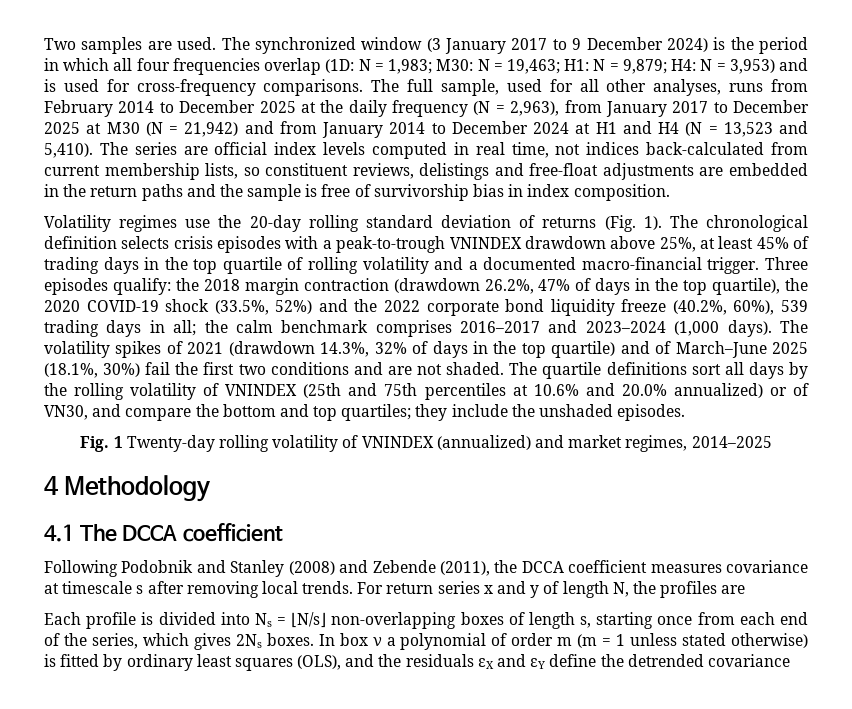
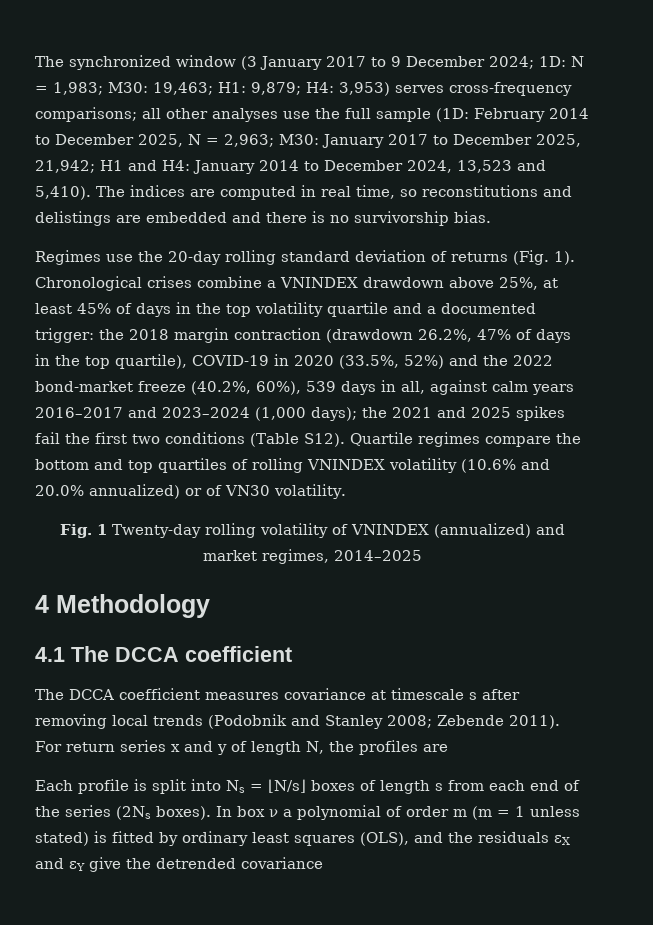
[44,37,217,54] Two samples are used. -> (35, 61) none
[666,37,808,54] [44,58,809,75] [44,79,808,96] [44,100,809,117] [44,121,808,138] [44,142,808,159] [44,163,808,180] [44,184,670,201] [44,215,178,232] 2024) is the period in which all four frequencies overlap (1D: N = 1,983; M30: N = 19,463; H1: N = 9,879; H4: N = 3,953) and is used for cross-frequency comparisons. The full sample, used for all other analyses, runs from February 2014 to December 2025 at the daily frequency (N = 2,963), from January 2017 to December 2025 at M30 (N = 21,942) and from January 2014 to December 2024 at H1 and H4 (N = 13,523 and 5,410). The series are official index levels computed in real time, not indices back-calculated from current membership lists, so constituent reviews, delistings and free-float adjustments are embedded in the return paths and the sample is free of survivorship bias in index composition. // Volatility regimes -> [489,56,584,69] [35,82,572,96] [35,107,589,122] [35,134,581,148] [35,160,546,174] [35,185,572,200] [35,211,491,226] [35,250,101,265] 2024; 1D: N = 1,983; M30: 19,463; H1: 9,879; H4: 3,953) serves cross-frequency comparisons; all other analyses use the full sample (1D: February 2014 to December 2025, N = 2,963; M30: January 2017 to December 2025, 21,942; H1 and H4: January 2014 to December 2024, 13,523 and 5,410). The indices are computed in real time, so reconstitutions and delistings are embedded and there is no survivorship bias. // Regimes
[669,215,808,232] [44,236,446,253] The chronological definition selects crisis episodes with a peak-to-trough -> [35,276,276,291] Chronological crises combine a
[44,257,808,274] [44,278,171,295] trading days in the top quartile of rolling volatility and a documented macro-financial trigger. Three episodes qualify: -> [136,302,536,317] [35,328,94,343] days in the top volatility quartile and a documented trigger:
[784,278,808,291] [44,299,210,312] the 2020 COVID-19 shock -> [192,354,334,366] COVID-19 in 2020
[426,299,615,316] corporate bond liquidity -> [35,381,133,392] bond-market
[44,320,808,337] [44,341,808,358] [44,363,141,378] trading days in all; the calm benchmark comprises 2016–2017 and 2023–2024 (1,000 days). The volatility spikes of 2021 (drawdown 14.3%, 32% of days in the top quartile) and of March–June 2025 (18.1%, 30%) -> [341,380,574,395] [35,406,565,421] days in all, against calm years 2016–2017 and 2023–2024 (1,000 days); the 2021 and 2025 spikes
[353,362,809,379] [44,383,579,400] and are not shaded. The quartile definitions sort all days by the rolling volatility of VNINDEX (25th and 75th percentiles at 10.6% -> [250,432,581,447] [35,458,516,473] (Table S12). Quartile regimes compare the bottom and top quartiles of rolling VNINDEX volatility (10.6%
[44,404,686,421] VN30, and compare the bottom and top quartiles; they include the unshaded episodes. -> [225,484,346,499] VN30 volatility.
[44,560,518,577] Following Podobnik and Stanley (2008) and Zebende (2011), the -> [35,689,64,700] The
[302,581,354,594] trends. -> [153,714,560,729] trends (Podobnik and Stanley 2008; Zebende 2011).
[158,612,216,625] divided -> [152,779,186,794] split
[331,612,457,629] non-overlapping -> (306, 786) none
[580,612,693,629] s, starting once -> [435,783,443,791] s
[91,633,314,650] series, which gives 2Ns boxes. -> [65,805,211,820] series (2Ns boxes).
[682,633,809,648] stated otherwise) -> [35,832,89,846] stated)
[549,654,597,667] define -> [89,857,121,872] give

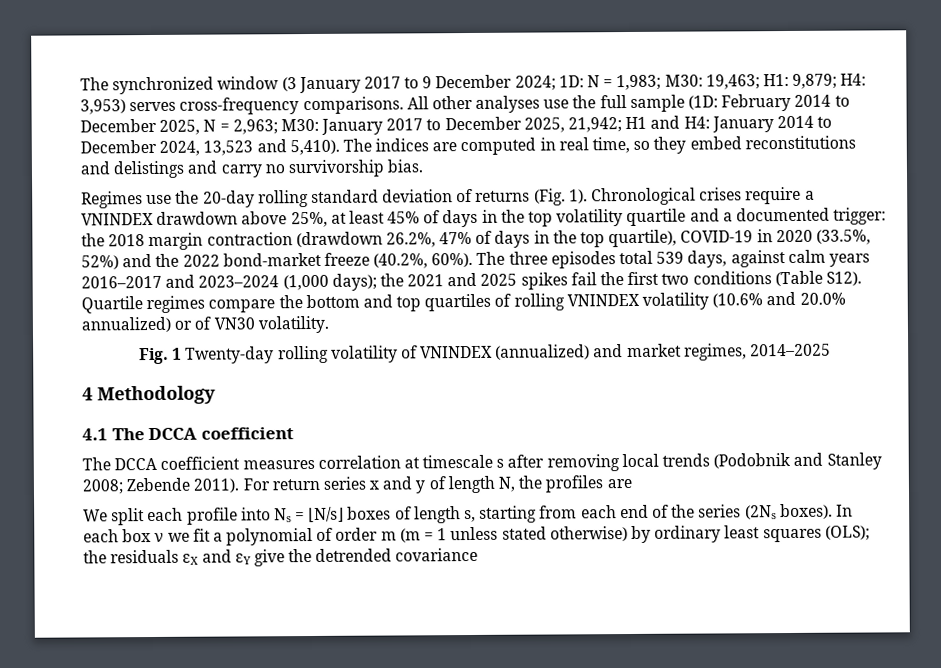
[35,107,161,122] comparisons; all -> [302,96,429,115] comparisons. All
(417, 193) none -> [653,136,742,154] they embed
[116,211,325,223] are embedded and there is -> [187,160,263,178] and carry
[197,276,262,288] combine -> [745,186,802,205] require
[256,380,425,395] 60%), 539 days in all, -> [431,250,728,269] 60%). The three episodes total 539 days,
[284,688,366,700] covariance -> [317,455,401,469] correlation
[35,779,186,794] Each profile is split -> [83,507,238,526] We split each profile
[435,783,443,791] s -> [464,505,538,523] s, starting
(232, 811) none -> [83,529,119,543] each
(278, 813) none -> [167,528,211,542] we fit
[35,831,154,846] stated) is fitted -> [501,526,628,542] stated otherwise)
[360,832,443,846] (OLS), and -> [824,525,870,541] (OLS);

